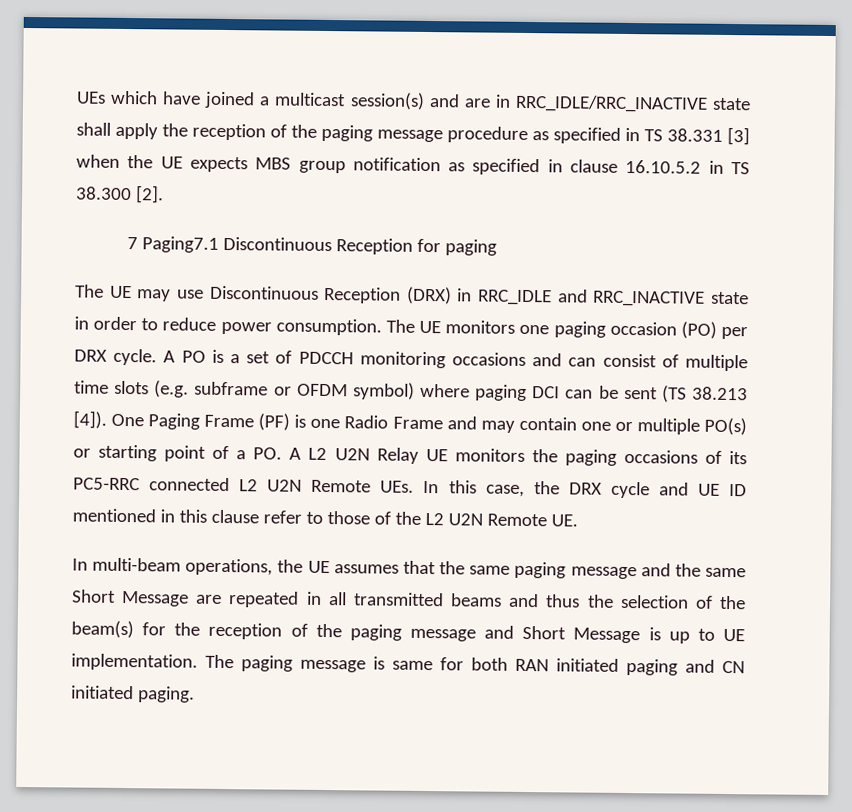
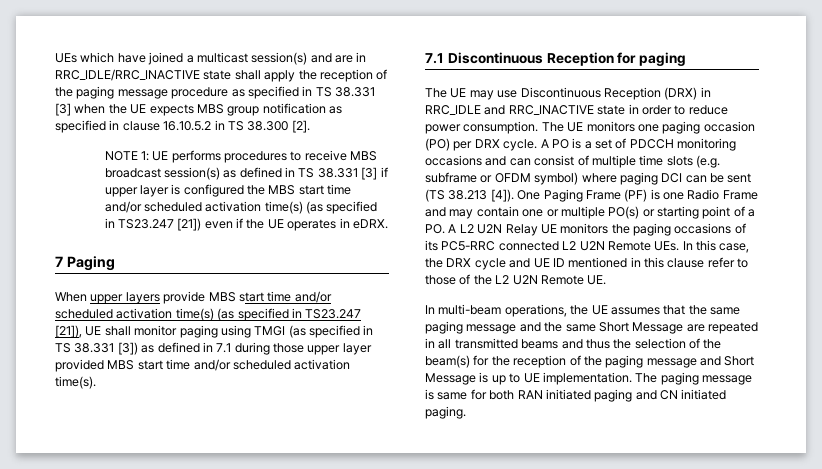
[126,236,219,253] 7 Paging7.1 -> [104,150,378,163] [104,167,388,180] [104,184,352,197] [104,201,378,214] [104,218,388,231] [55,256,115,271] [55,291,332,304] [55,308,362,321] [55,325,374,338] [55,342,372,355] [55,359,351,372] [55,376,96,389] [425,53,444,64] NOTE 1: UE performs procedures to receive MBS broadcast session(s) as defined in TS 38.331 [3] if upper layer is configured the MBS start time and/or scheduled activation time(s) (as specified in TS23.247 [21]) even if the UE operates in eDRX. // 7 Paging // When upper layers provide MBS start time and/or scheduled activation time(s) (as specified in TS23.247 [21]), UE shall monitor paging using TMGI (as specified in TS 38.331 [3]) as defined in 7.1 during those upper layer provided MBS start time and/or scheduled activation time(s). // 7.1

